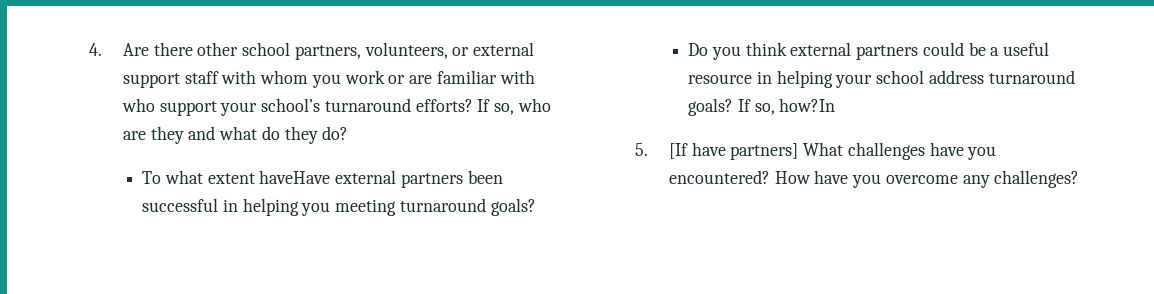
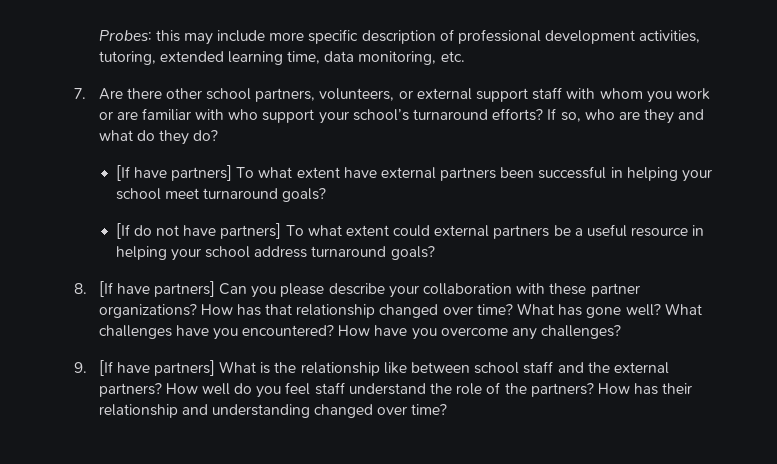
[88,43,102,56] 4. -> [98,29,701,45] [98,51,465,65] [74,88,87,99] Probes: this may include more specific description of professional development activities, tutoring, extended learning time, data monitoring, etc. // 7.
[142,170,331,184] To what extent haveHave -> [115,165,377,181] [If have partners] To what extent have
[301,198,536,216] [688,42,964,60] you meeting turnaround goals? // Do you think external partners could -> [681,169,712,182] [115,188,327,202] [115,223,550,239] your school meet turnaround goals? // [If do not have partners] To what extent could external partners
[738,98,836,115] [634,142,799,160] If so, how?In // 5. [If have partners] -> [74,281,640,298] [98,303,661,318] // 8. [If have partners] Can you please describe your collaboration with these partner organizations? How has that relationship changed over time? What has gone well?
(1080, 179) none -> [74,360,669,376] [98,382,693,398] [98,404,448,418] // 9. [If have partners] What is the relationship like between school staff and the external partners? How well do you feel staff understand the role of the partners? How has their relationship and understanding changed over time?

